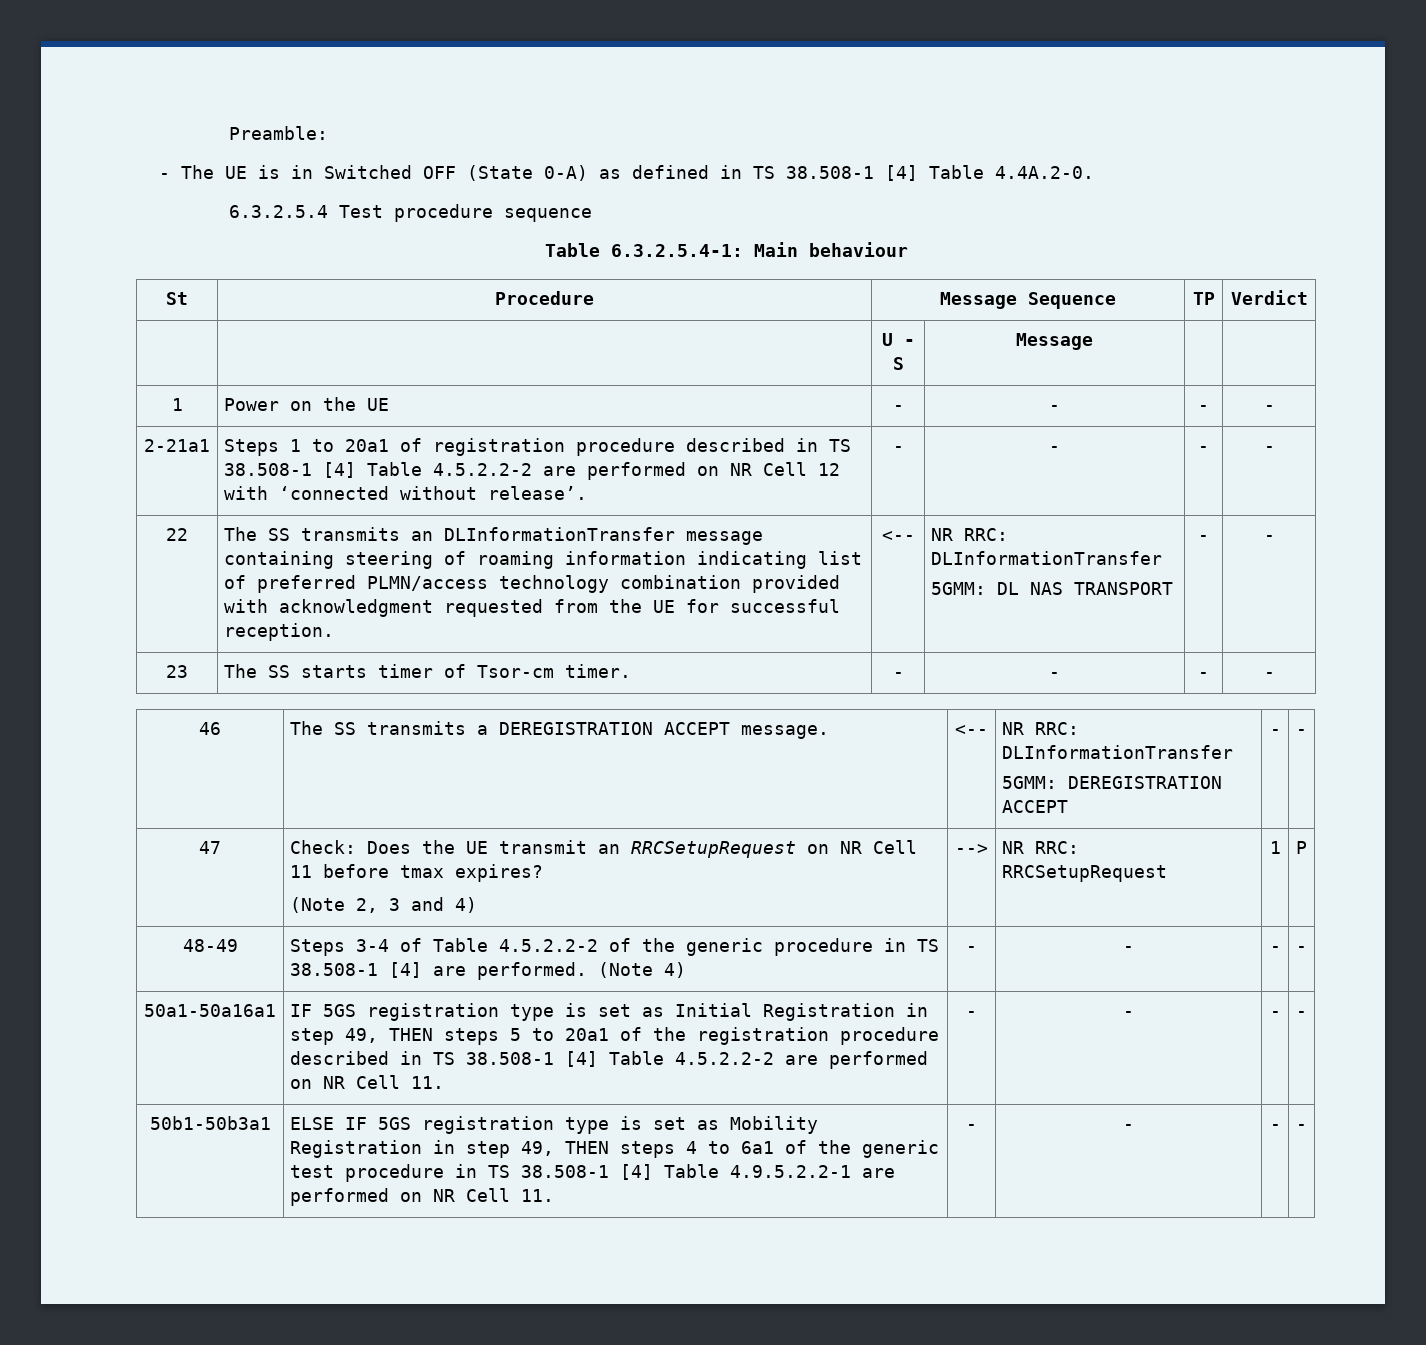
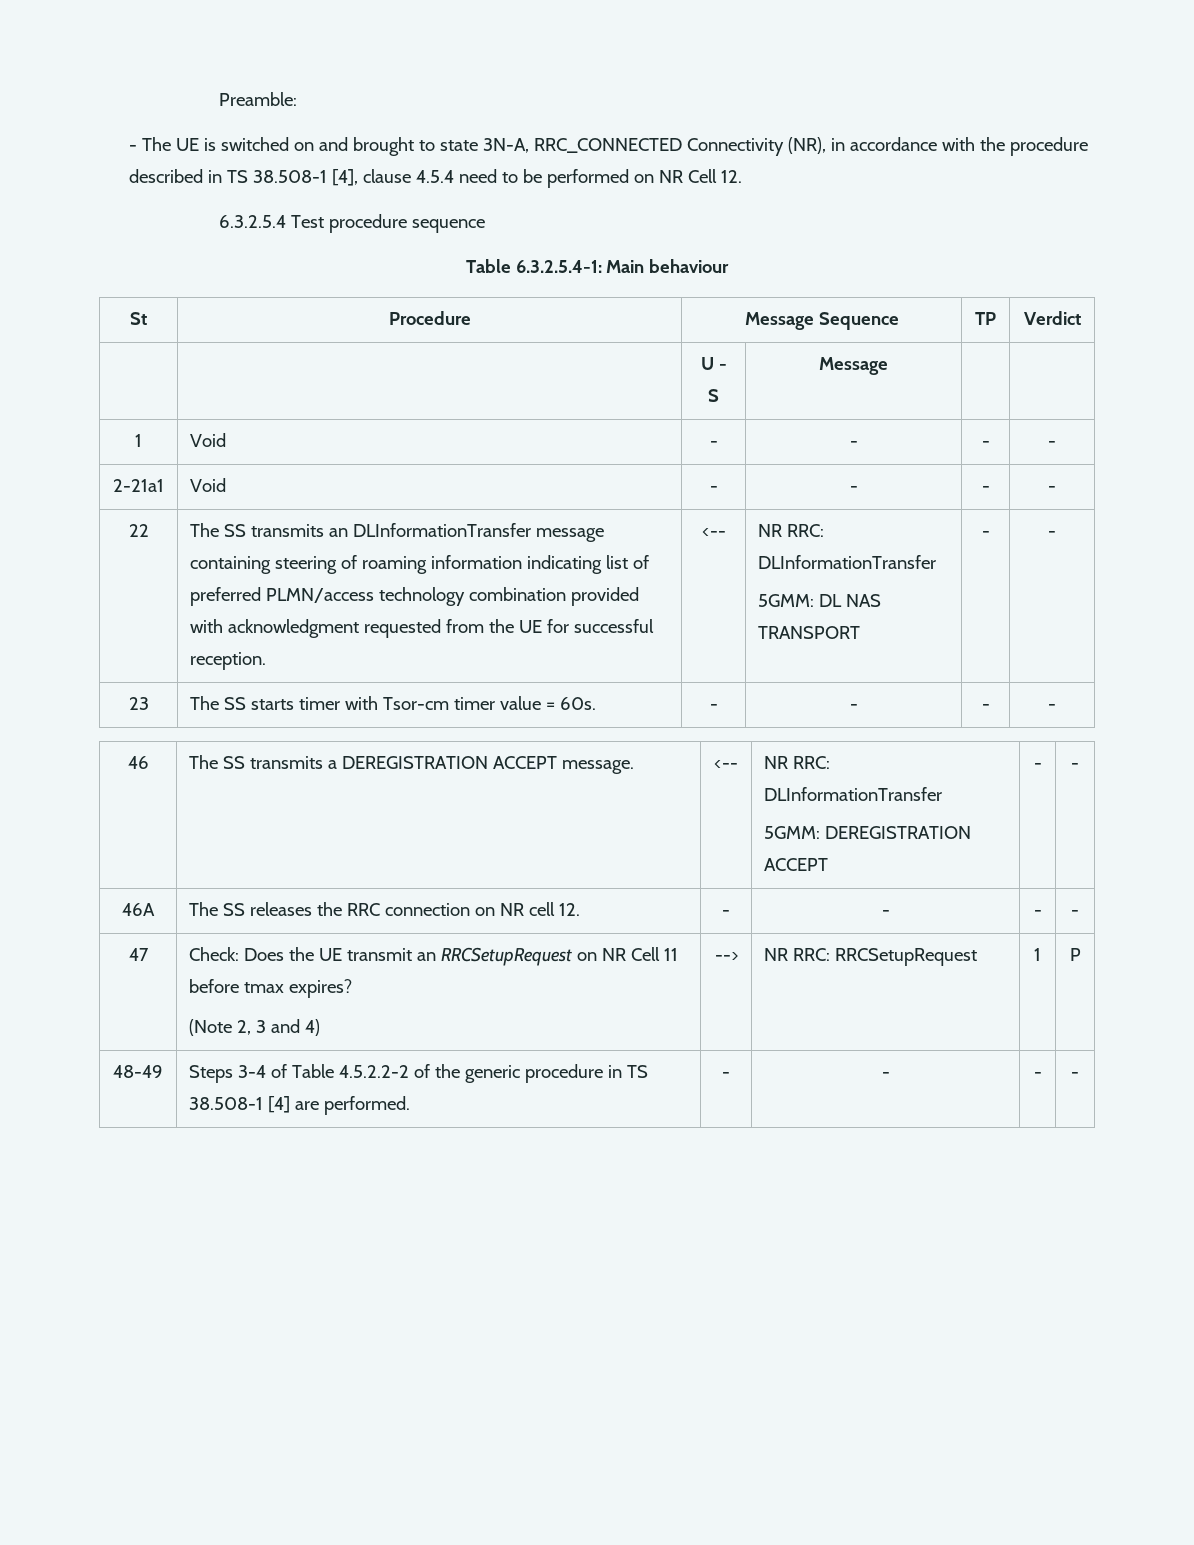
[291,165,1095,181] in Switched OFF (State 0-A) as defined in TS 38.508-1 [4] Table 4.4A.2-0. -> [220,137,1088,156] [128,169,742,188] switched on and brought to state 3N-A, RRC_CONNECTED Connectivity (NR), in accordance with the procedure described in TS 38.508-1 [4], clause 4.5.4 need to be performed on NR Cell 12.
[224,397,390,411] Power on the UE -> [190,433,227,447] Void
[224,438,852,456] [224,462,841,480] [224,486,588,500] Steps 1 to 20a1 of registration procedure described in TS 38.508-1 [4] Table 4.5.2.2-2 are performed on NR Cell 12 with ‘connected without release’. -> [190,478,227,492] Void
[444,664,632,678] of Tsor-cm timer. -> [345,696,597,710] with Tsor-cm timer value = 60s.
(1307, 732) none -> [122,903,155,916] [189,902,581,916] [722,910,730,916] [881,910,890,916] [1033,910,1042,916] [1071,910,1079,916] // 46A | The SS releases the RRC connection on NR cell 12. | - | - | - | -
[598,962,687,978] [966,946,977,952] [1123,946,1134,952] [1269,946,1281,952] [1296,946,1307,952] [144,1004,276,1017] [290,1003,929,1021] [290,1027,940,1045] [290,1051,929,1069] [290,1075,445,1089] [966,1011,977,1017] [1123,1011,1134,1017] [1269,1011,1281,1017] [1296,1011,1307,1017] [149,1116,271,1130] [290,1116,819,1134] [290,1140,940,1158] [290,1164,896,1182] [290,1188,555,1206] [966,1124,977,1130] [1123,1124,1134,1130] [1269,1124,1281,1130] [1296,1124,1307,1130] (Note 4) | - | - | - | - // 50a1-50a16a1 | IF 5GS registration type is set as Initial Registration in step 49, THEN steps 5 to 20a1 of the registration procedure described in TS 38.508-1 [4] Table 4.5.2.2-2 are performed on NR Cell 11. | - | - | - | - // 50b1-50b3a1 | ELSE IF 5GS registration type is set as Mobility Registration in step 49, THEN steps 4 to 6a1 of the generic test procedure in TS 38.508-1 [4] Table 4.9.5.2.2-1 are performed on NR Cell 11. | - | - | - | - -> [722,1072,730,1078] [881,1072,890,1078] [1033,1072,1042,1078] [1071,1072,1079,1078] | - | - | - | -

